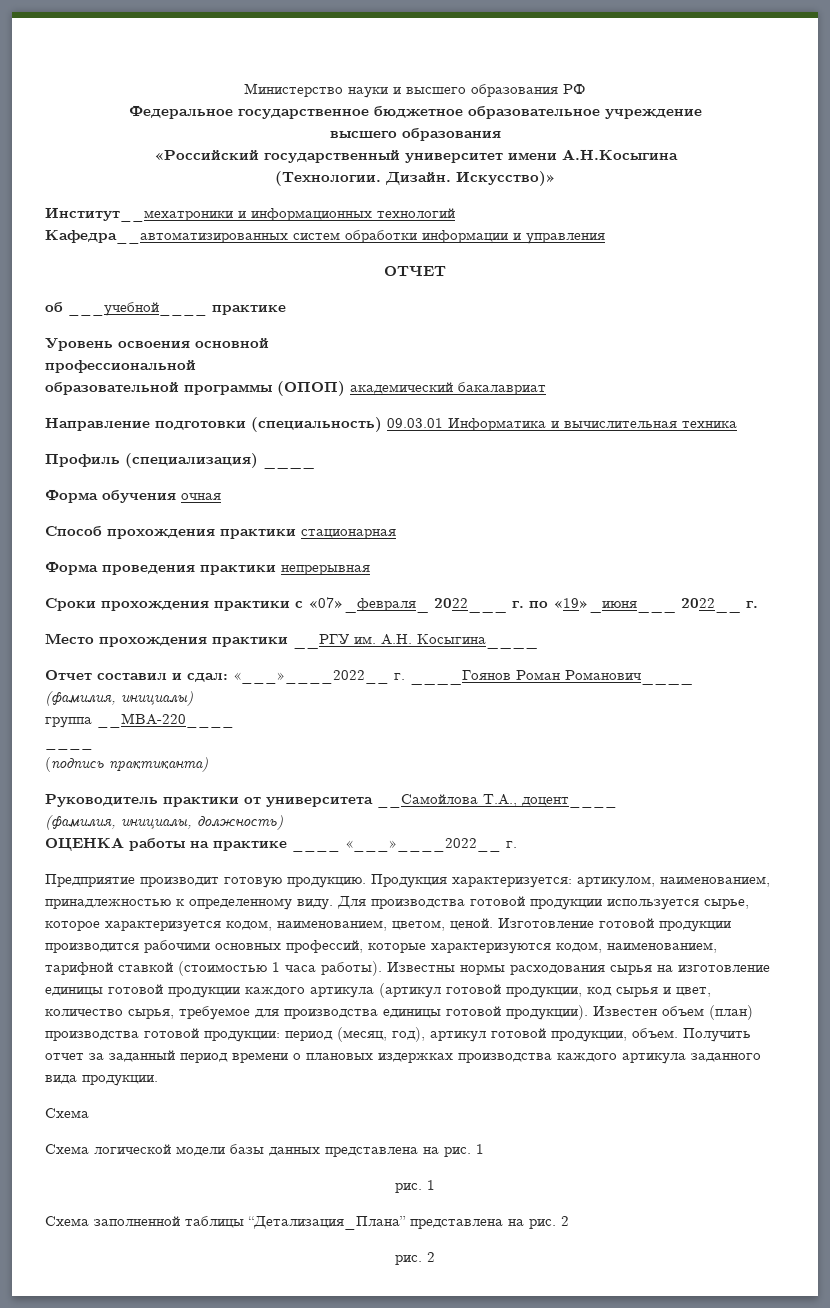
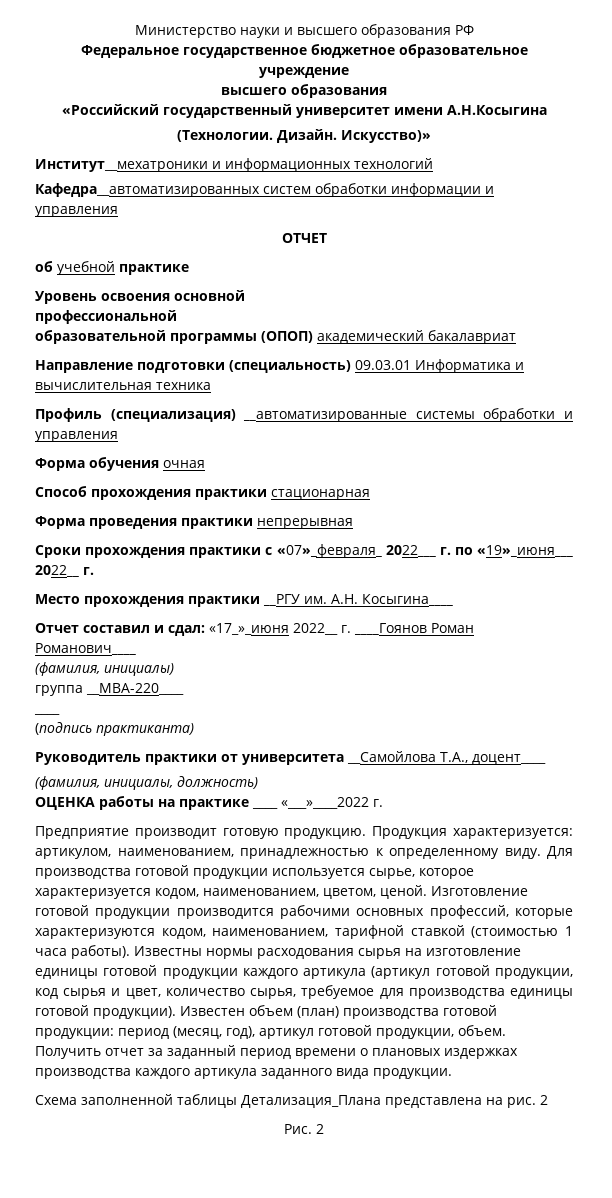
[68,302,207,316] ___учебной____ -> [57,261,115,275] учебной
[263,464,315,469] ____ -> [243,408,574,422] [35,431,118,442] __автоматизированные системы обработки и управления
[233,670,389,684] «___»____2022__ -> [209,623,338,635] «17_»_июня 2022__
[345,838,501,852] «___»____2022__ -> [281,797,369,809] «___»____2022
[45,1144,484,1157] [395,1180,435,1193] [45,1216,89,1226] // Схема логической модели базы данных представлена на рис. 1 // рис. 1 // Схема -> (77, 1100) none
[248,1216,406,1230] “Детализация_Плана” -> [241,1095,381,1108] Детализация_Плана
[395,1255,422,1265] рис. -> [284,1124,312,1134] Рис.

